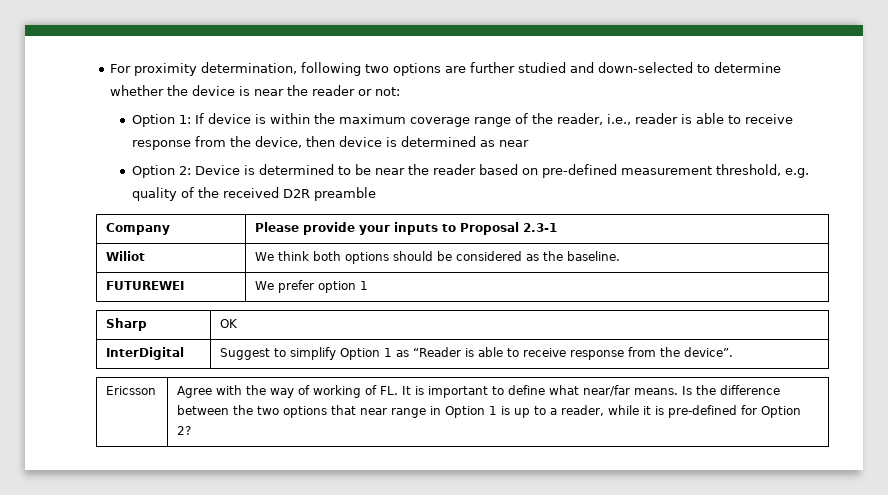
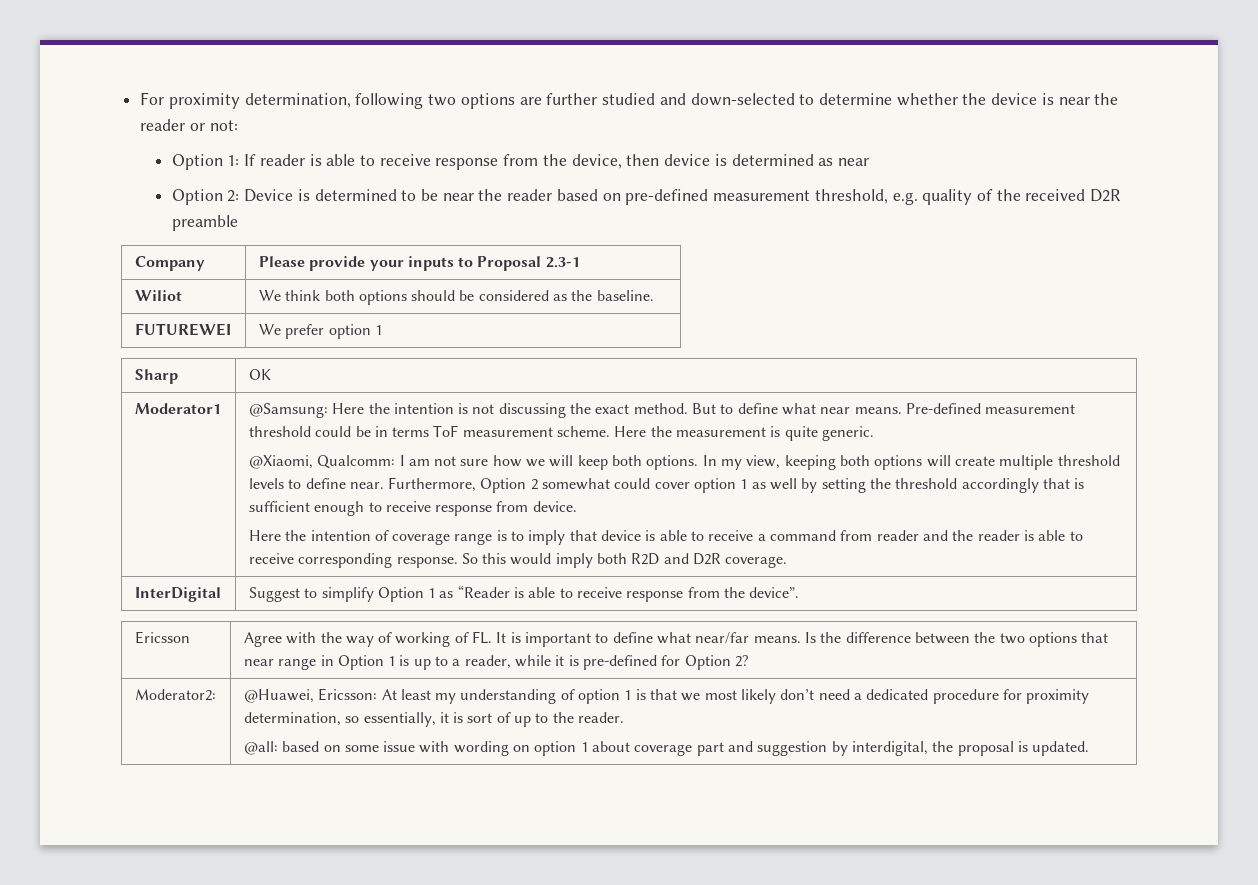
[207,113,631,127] device is within the maximum coverage range of the reader, i.e., -> (257, 160) none
(239, 323) none -> [134,403,221,414] [248,403,1076,418] [248,425,875,441] [248,455,1120,470] [248,477,1085,493] [248,501,577,516] [248,530,1083,545] [248,553,788,568] // Moderator1 | @Samsung: Here the intention is not discussing the exact method. But to define what near means. Pre-defined measurement threshold could be in terms ToF measurement scheme. Here the measurement is quite generic. // @Xiaomi, Qualcomm: I am not sure how we will keep both options. In my view, keeping both options will create multiple threshold levels to define near. Furthermore, Option 2 somewhat could cover option 1 as well by setting the threshold accordingly that is sufficient enough to receive response from device. // Here the intention of coverage range is to imply that device is able to receive a command from reader and the reader is able to receive corresponding response. So this would imply both R2D and D2R coverage.
(192, 430) none -> [134,689,216,701] [243,688,1090,704] [243,712,625,727] [243,741,1090,756] // Moderator2: | @Huawei, Ericsson: At least my understanding of option 1 is that we most likely don’t need a dedicated procedure for proximity determination, so essentially, it is sort of up to the reader. // @all: based on some issue with wording on option 1 about coverage part and suggestion by interdigital, the proposal is updated.

